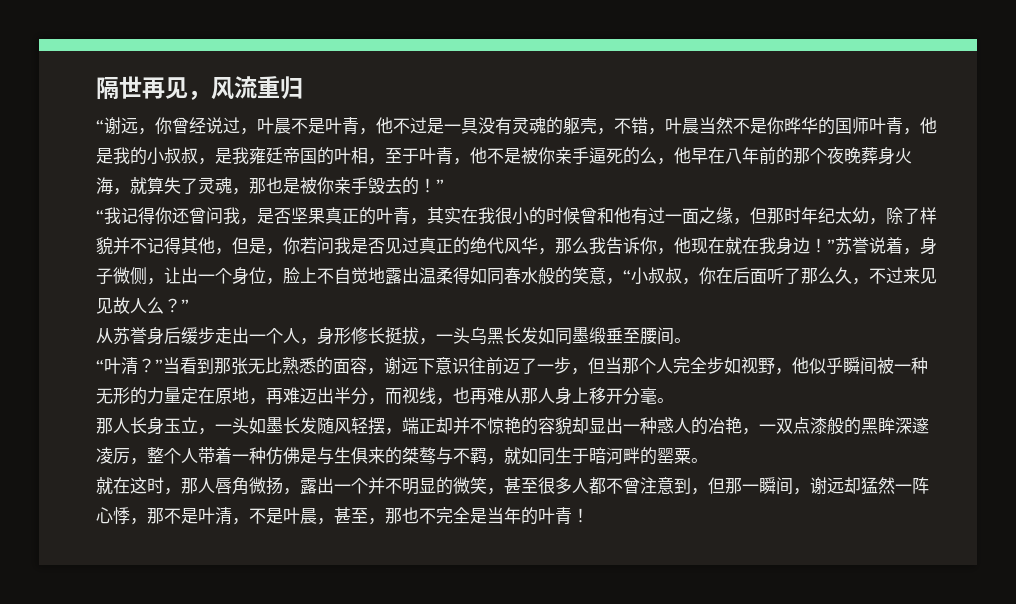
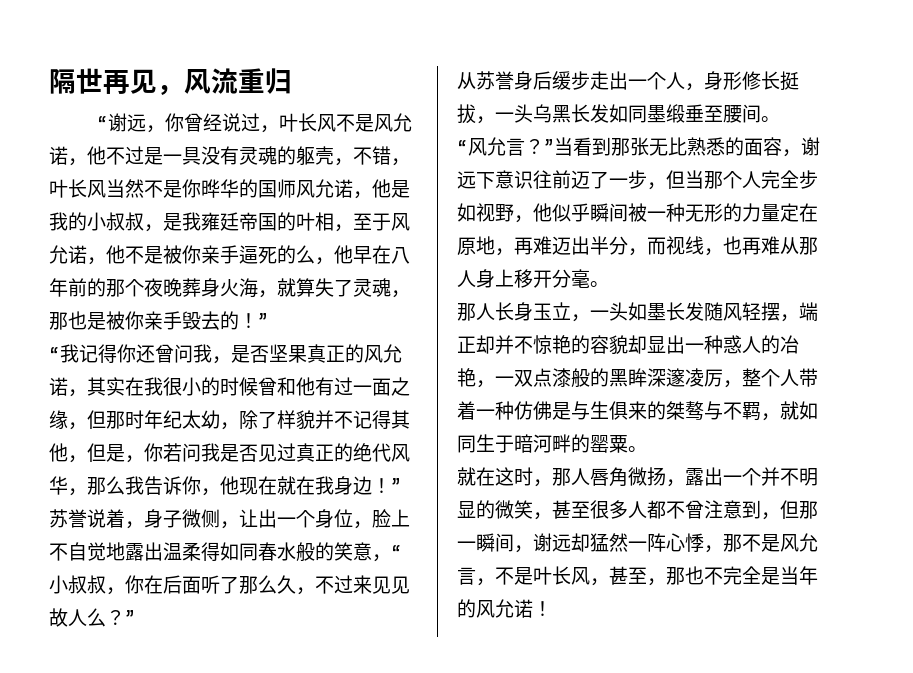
[274,117,359,135] 晨不是叶青 -> [297,113,412,132] [49,146,68,165] 长风不是风允诺
[682,118,699,134] 晨 -> [68,179,106,198] 长风
[869,117,903,135] 叶青 -> [296,179,353,198] 风允诺
[419,147,453,165] 叶青 -> [391,213,410,231] [49,245,87,264] 风允诺
[376,207,410,225] 叶青 -> [364,344,402,363] [49,377,68,396] 风允诺
[104,357,138,375] 叶清 -> [468,137,525,156] 风允言
[198,507,232,525] 叶清 -> [780,533,818,552] [457,567,476,585] 风允言
[300,508,317,524] 晨 -> [552,566,590,585] 长风
[538,507,572,525] 叶青 -> [476,599,533,618] 风允诺

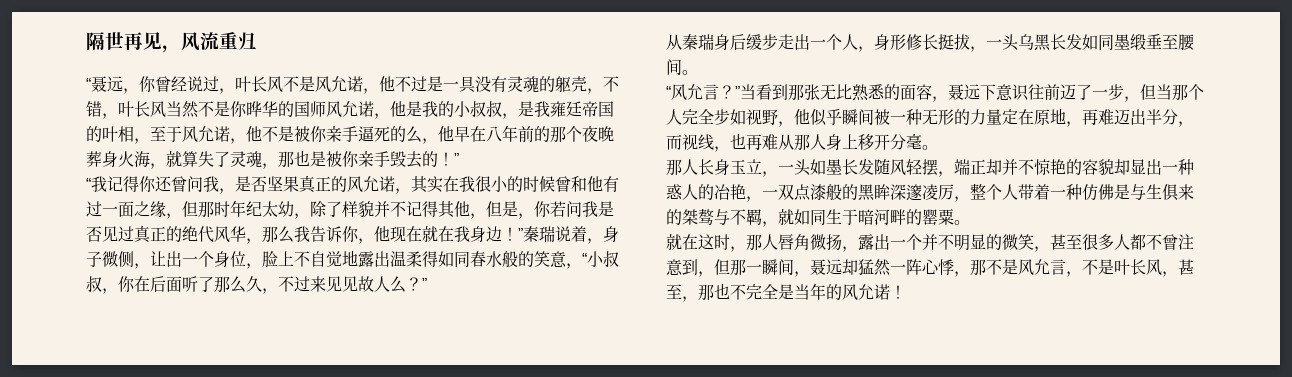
[107,113,127,132] 谢 -> [91,76,107,92] 聂
[49,509,87,528] 苏誉 -> [523,226,555,242] 秦瑞
[476,71,514,90] 苏誉 -> [682,34,714,50] 秦瑞
[801,137,820,156] 谢 -> [948,84,964,100] 聂
[533,533,552,552] 谢 -> [810,259,826,275] 聂

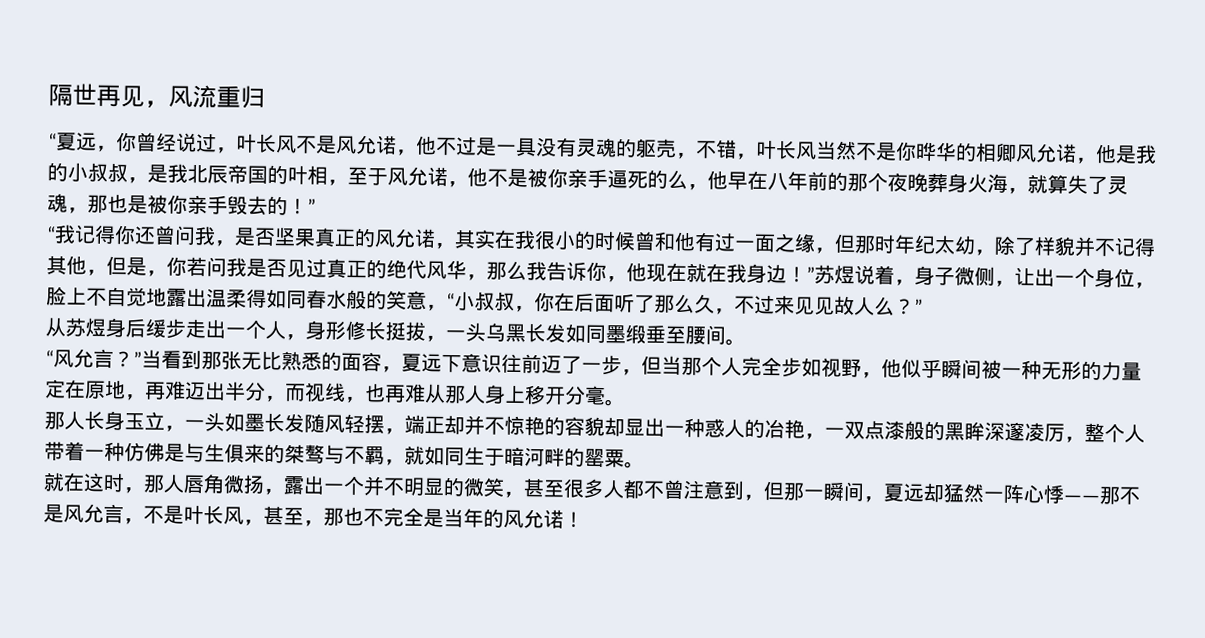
[91,76,107,92] 聂 -> [56,132,77,151] 夏
[294,101,326,117] 国师 -> [975,142,1017,163] 相卿
[550,101,582,117] 雍廷 -> [187,163,228,184] 北辰
[523,226,555,242] 秦瑞 -> [814,264,855,285] 苏煜
[682,34,714,50] 秦瑞 -> [65,317,106,337] 苏煜
[948,84,964,100] 聂 -> [401,353,422,372] 夏
[810,259,826,275] 聂 -> [883,483,905,502] 夏
[954,271,970,277] ， -> [1063,494,1100,503] ——

